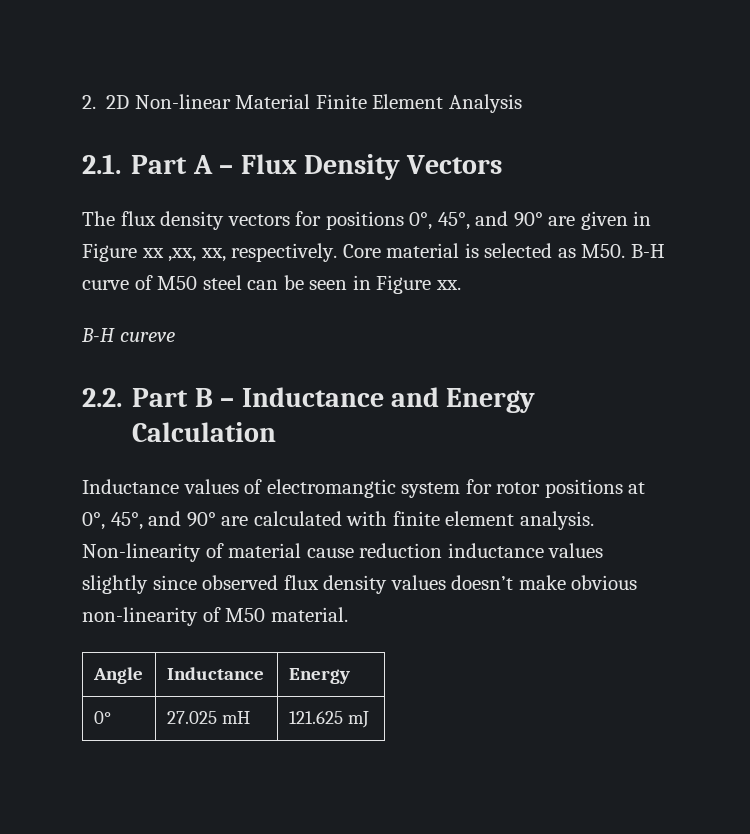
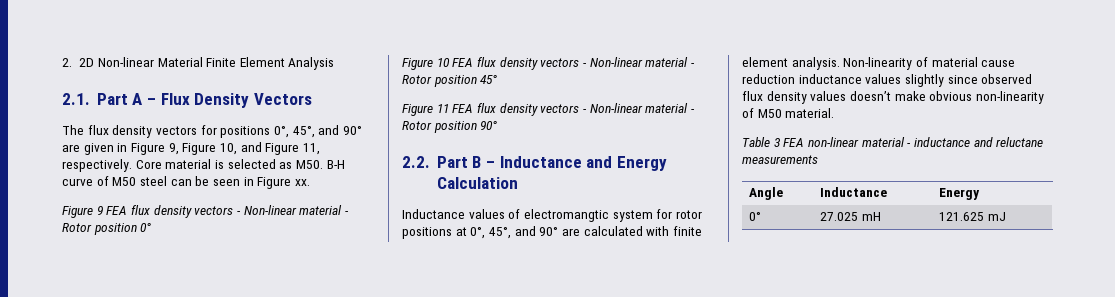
[141,248,226,262] xx ,xx, xx, -> [168,142,320,155] 9, Figure 10, and Figure 11,
[81,328,175,342] B-H cureve -> [62,205,349,218] [62,223,152,235] [402,57,695,70] [402,75,498,87] [402,103,695,116] [402,121,498,133] Figure 9 FEA flux density vectors - Non-linear material - Rotor position 0° // Figure 10 FEA flux density vectors - Non-linear material - Rotor position 45° // Figure 11 FEA flux density vectors - Non-linear material - Rotor position 90°
(348, 614) none -> [742,137,1044,147] [742,155,818,164] // Table 3 FEA non-linear material - inductance and reluctane measurements

